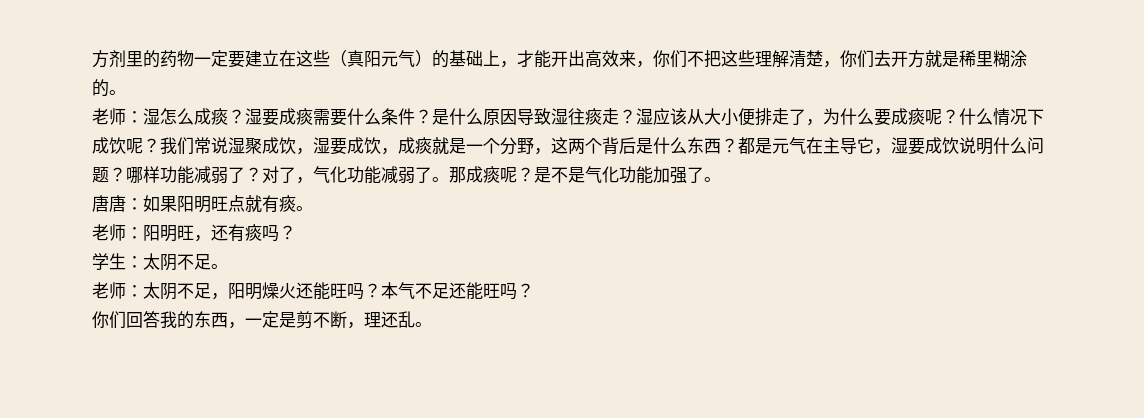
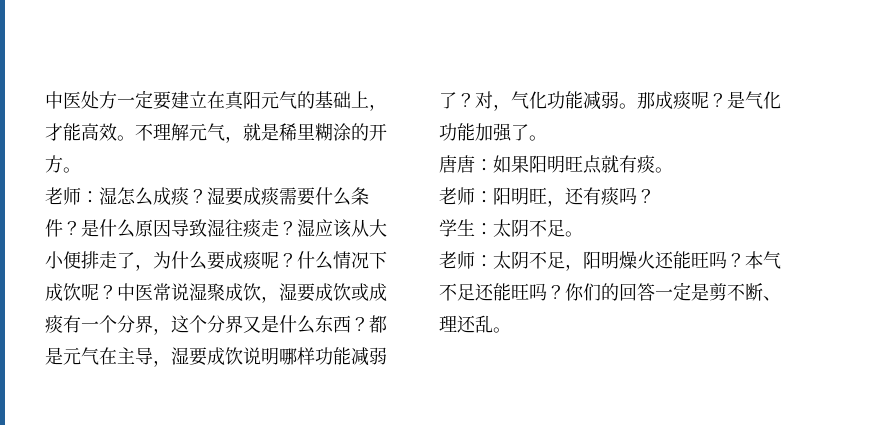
[92,50,194,68] 方剂里的药物 -> [45,91,117,109] 中医处方
[296,50,347,67] 这些（ -> (225, 100) none
[415,50,432,67] ） -> (297, 100) none
[551,50,925,68] 开出高效来，你们不把这些理解清楚，你们去开方 -> [81,123,243,143] 高效。不理解元气，
(109, 88) none -> [369,123,387,141] [45,155,63,173] 开方
[160,137,194,155] 我们 -> [117,283,153,301] 中医
[381,137,636,155] ，成痰就是一个分野，这两个背后 -> [351,283,387,301] [45,315,261,335] 或成痰有一个分界，这个分界又
[857,137,874,154] 它 -> (153, 356) none
[993,137,1044,154] [92,167,126,183] 什么问题？ -> (279, 356) none
[279,167,296,183] 了 -> (493, 100) none
[415,167,432,183] 了 -> (619, 100) none
[551,167,585,183] 不是 -> (745, 100) none
[92,310,245,329] // 你们回答我的东西， -> [565,283,655,301] 你们的回答
[347,322,364,329] ， -> [763,296,781,301] 、

